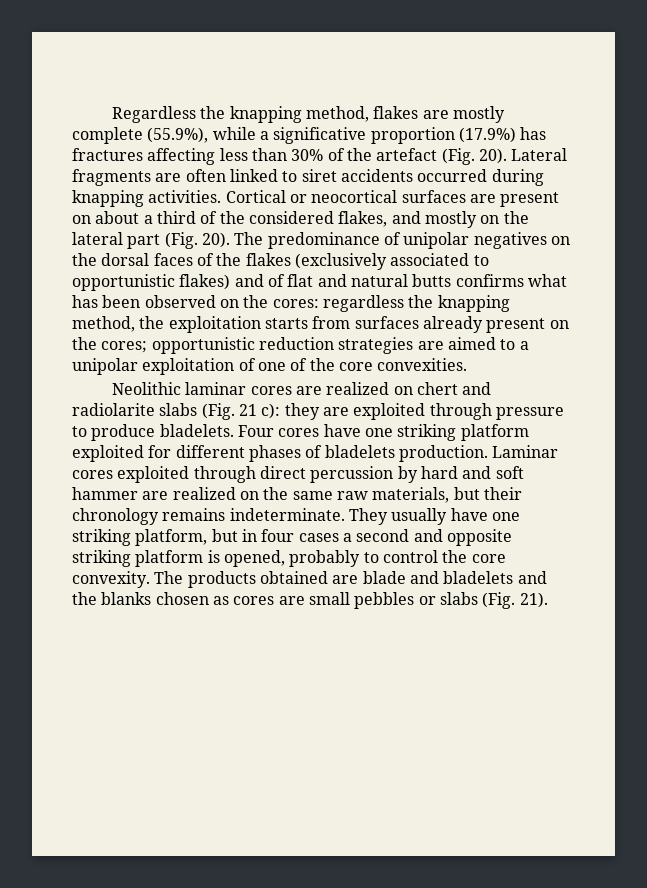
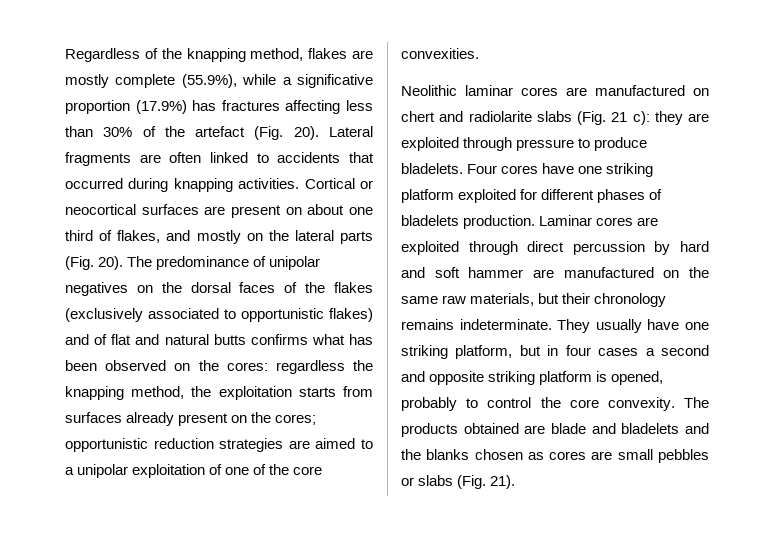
(197, 114) none -> [144,48,158,59] of
[301,169,413,182] siret accidents -> [277,152,374,163] accidents that
[143,215,153,224] a -> [349,207,373,215] one
[219,211,334,224] the considered -> (113, 235) none
[127,234,161,249] part -> [340,231,373,244] parts
[326,382,390,395] realized -> [595,85,685,96] manufactured
(113, 474) none -> [637,217,659,226] are
[172,487,236,500] realized -> [563,267,654,278] manufactured

